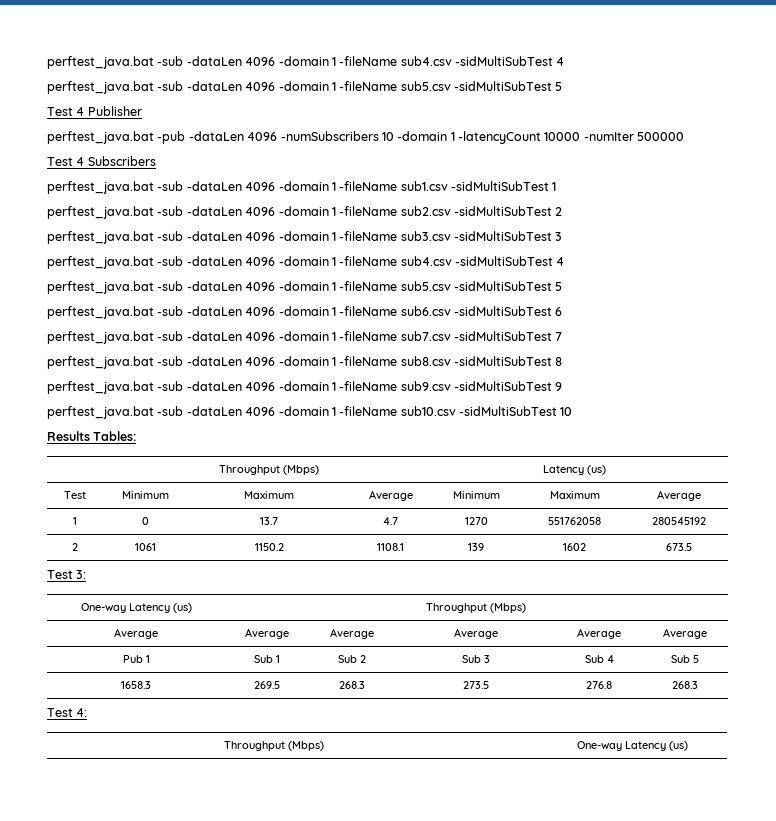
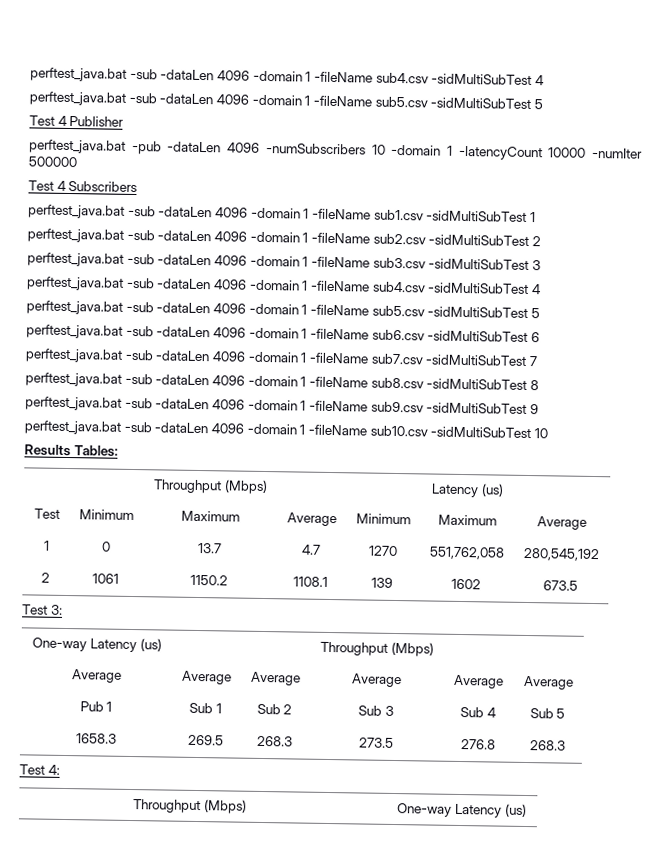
[548,517,601,525] [651,517,706,525] 551762058 | 280545192 -> [428,546,505,560] [522,547,600,562] 551,762,058 | 280,545,192

